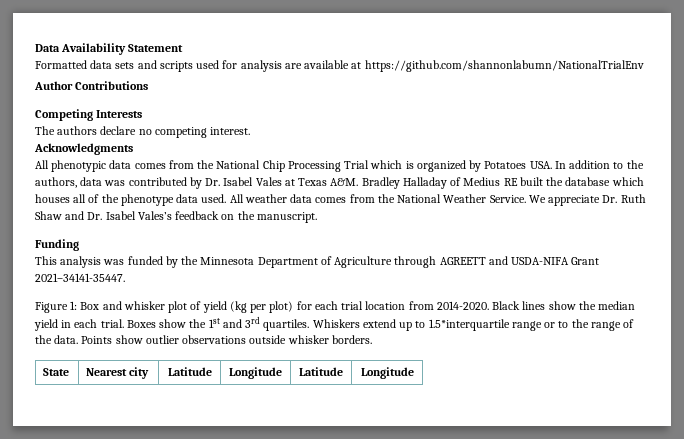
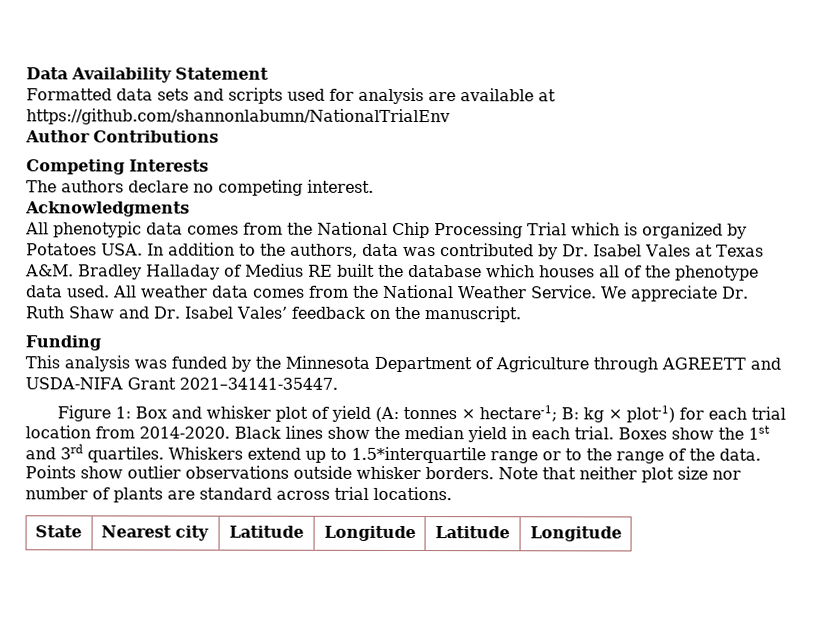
[137,211,172,220] Vales’s -> [235,306,288,319] Vales’
[229,301,294,313] (kg per plot) -> [374,405,675,423] (A: tonnes × hectare-1; B: kg × plot-1)
(372, 339) none -> [498,466,741,483] [25,486,452,503] Note that neither plot size nor number of plants are standard across trial locations.

